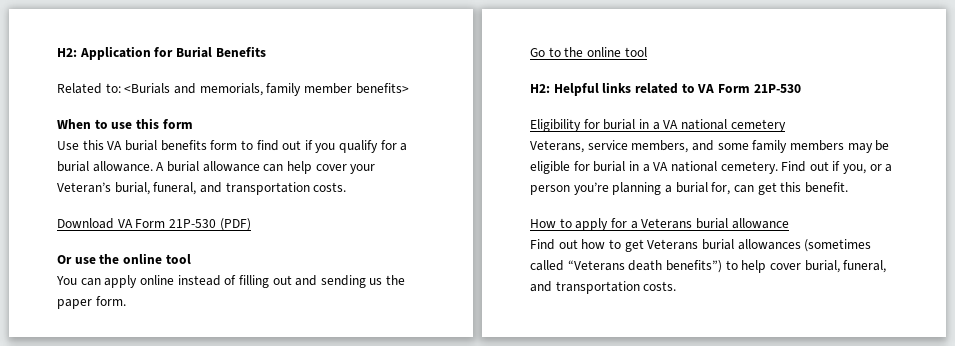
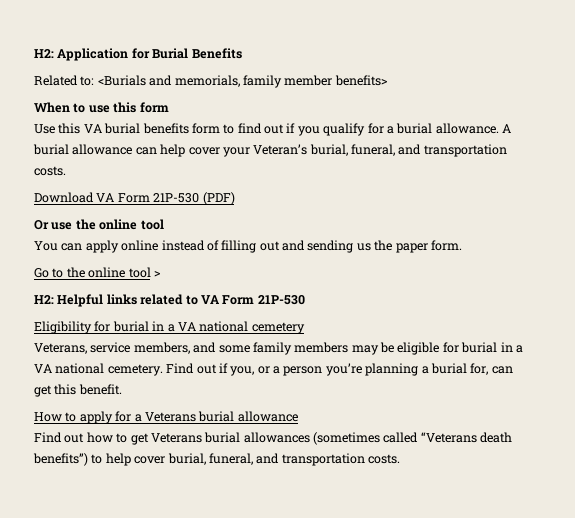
(647, 52) none -> [153,270,160,277] >

